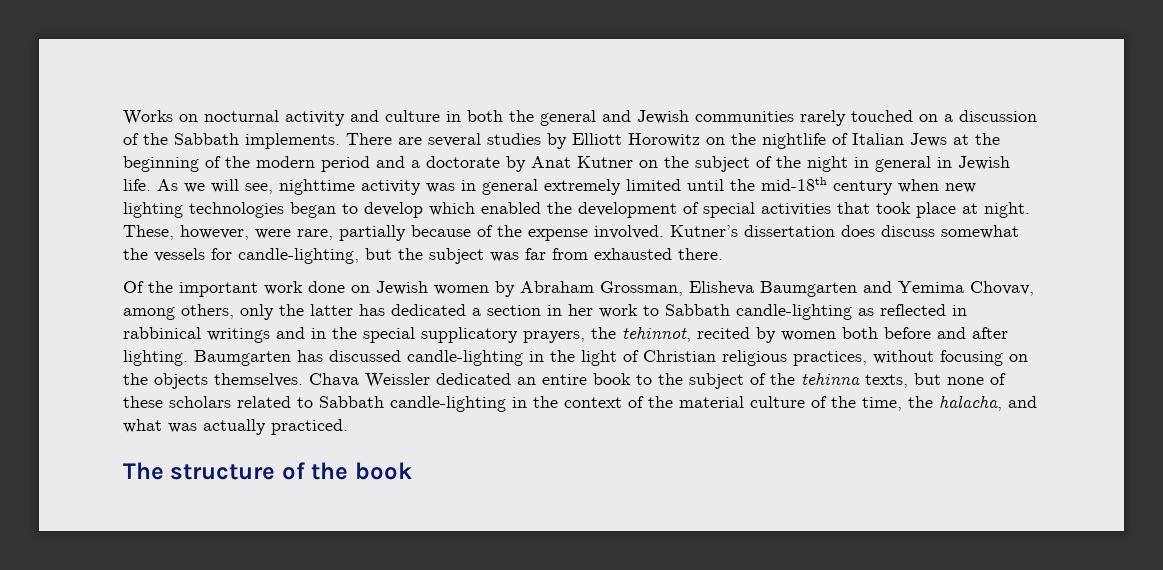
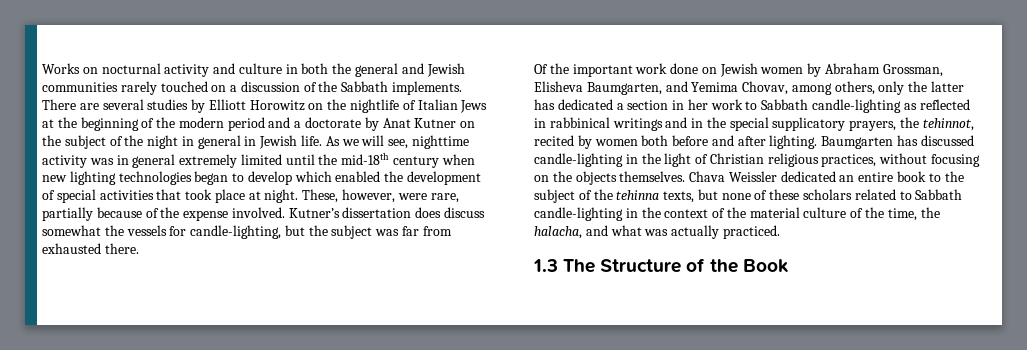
[760,281,857,297] Baumgarten -> [586,82,662,95] Baumgarten,
[123,462,412,480] The structure of the book -> [533,258,788,273] 1.3 The Structure of the Book

